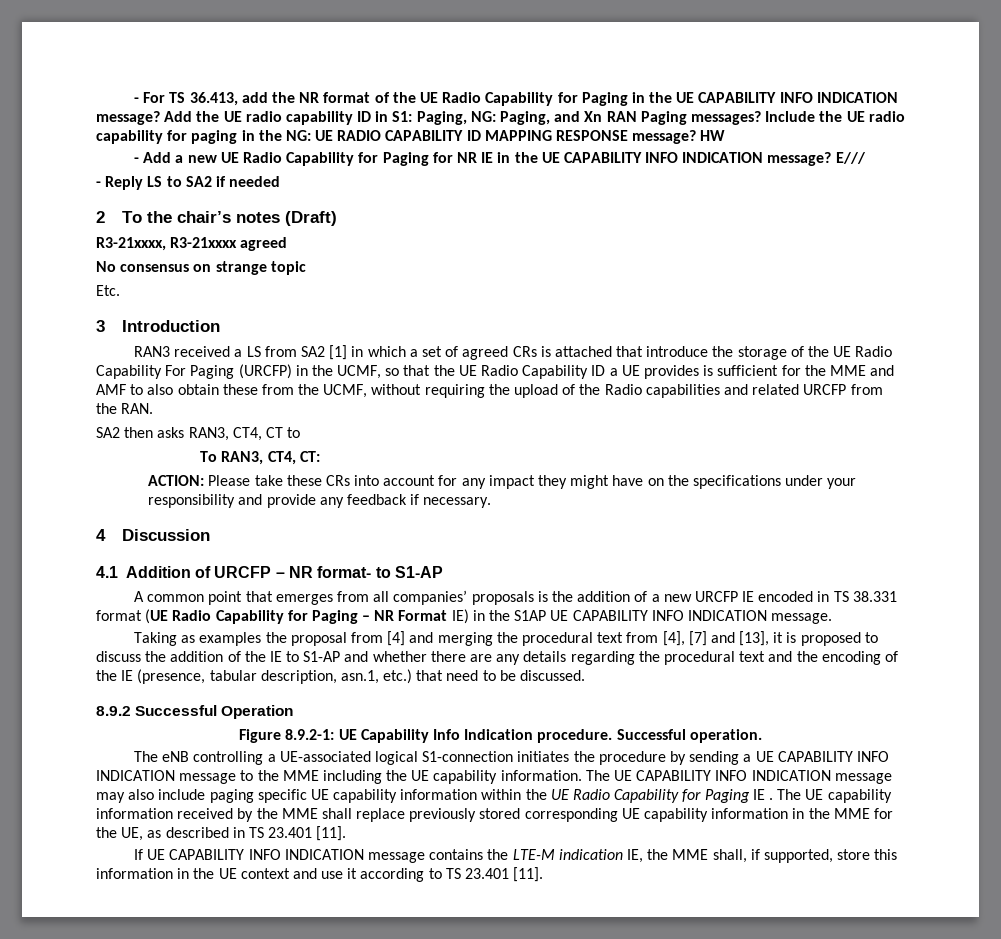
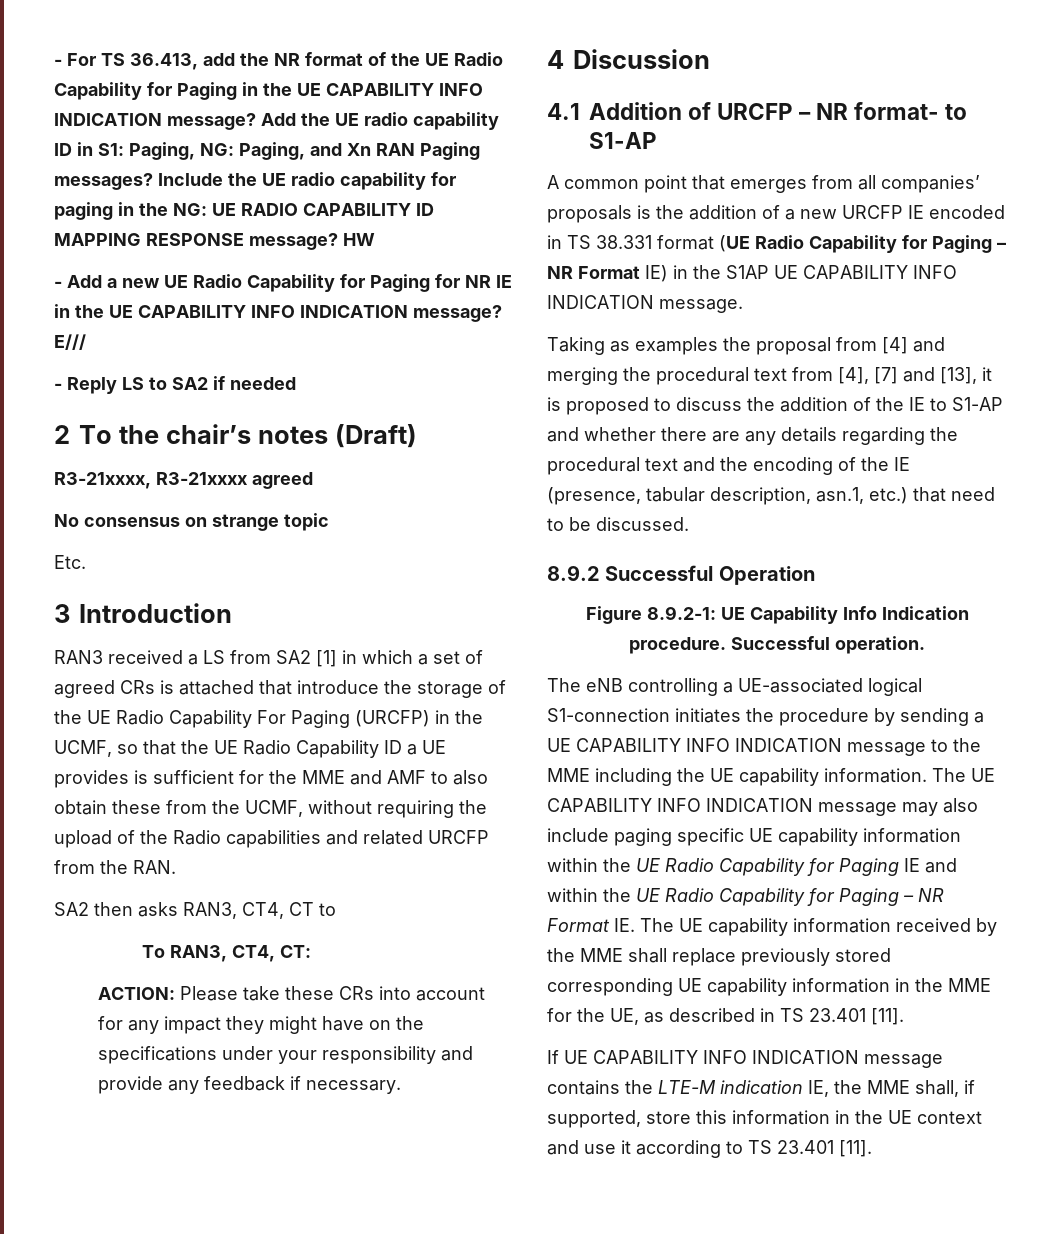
[768,798,773,800] . -> [925,858,957,873] [547,888,944,906] [547,918,635,932] and within the UE Radio Capability for Paging – NR Format IE.

